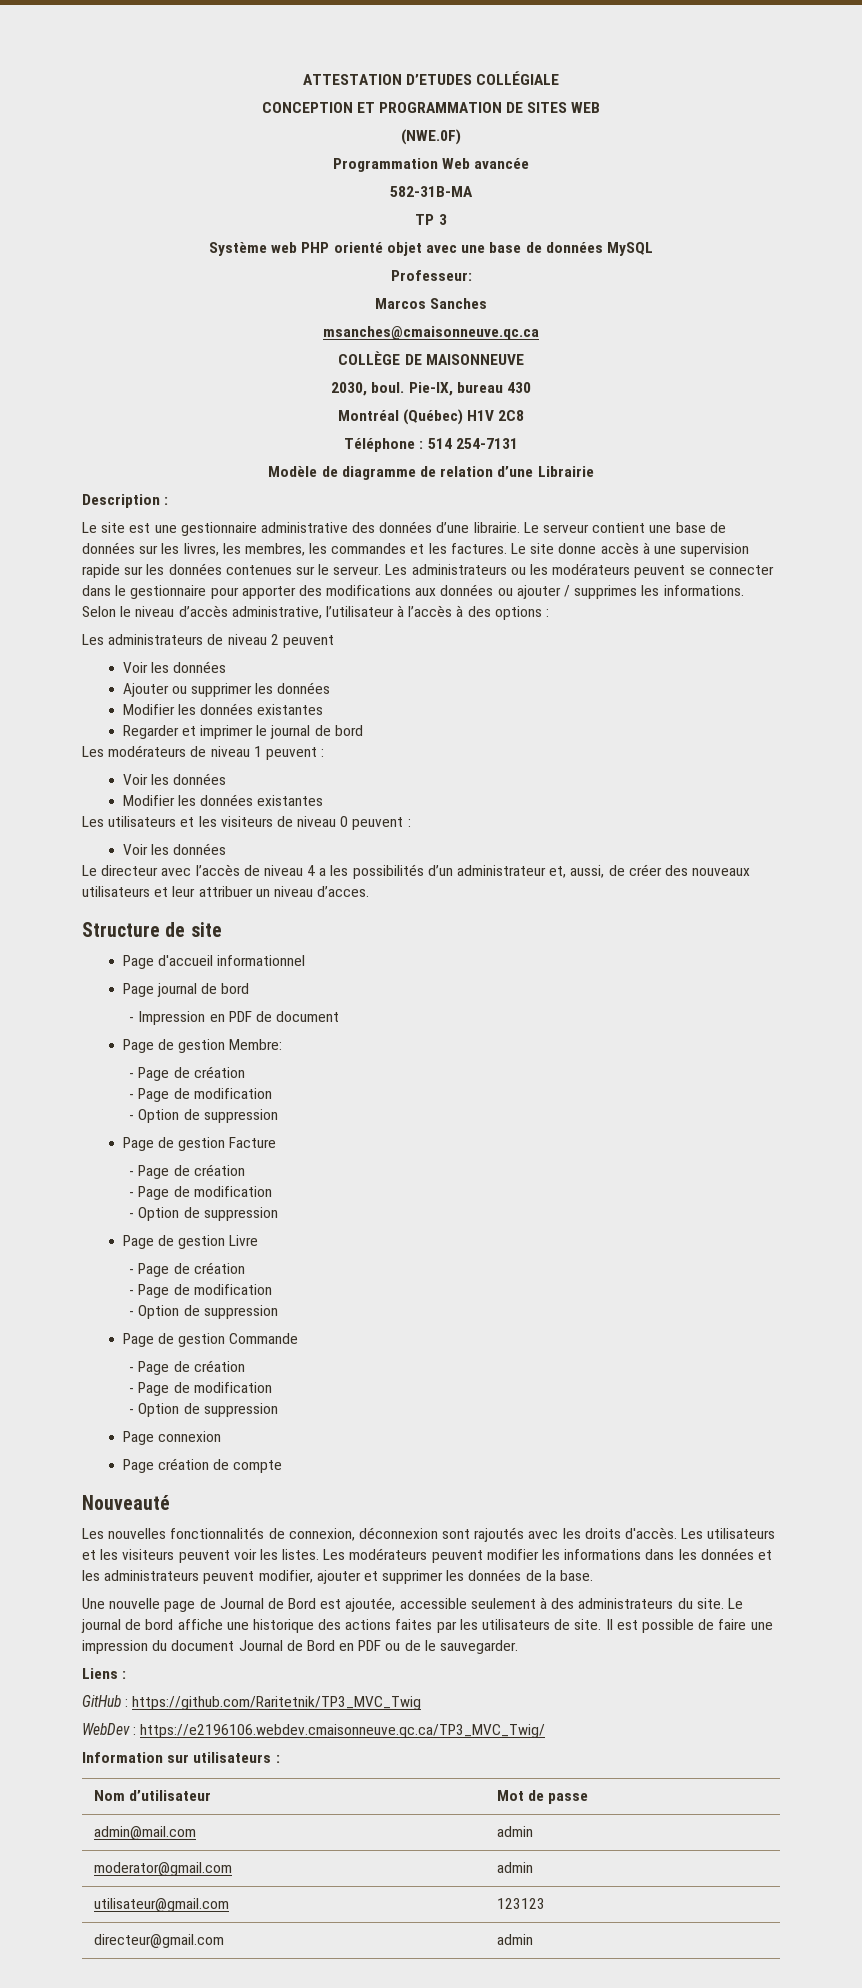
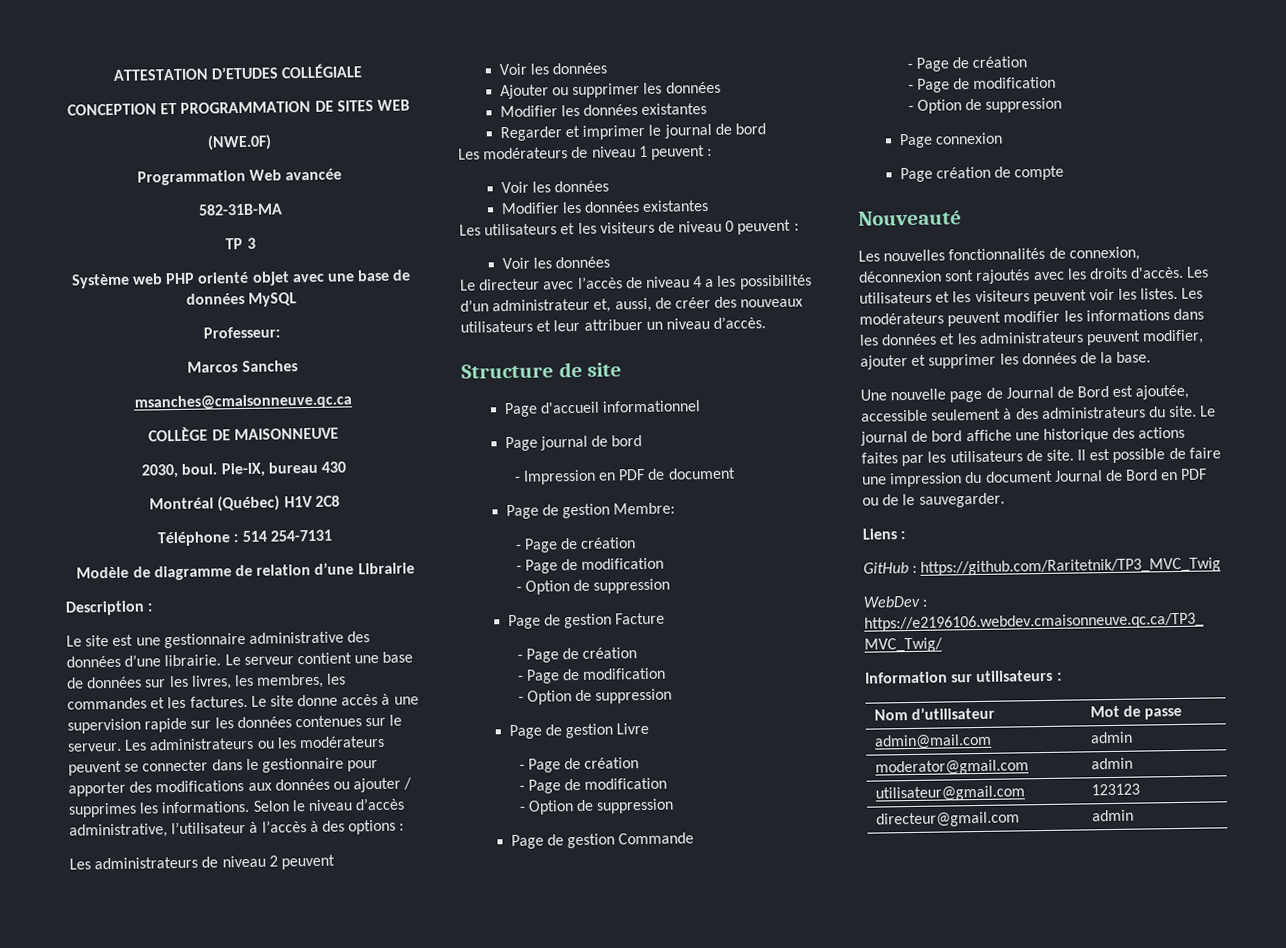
[317,886,370,897] d’acces. -> [713,316,767,329] d’accès.

